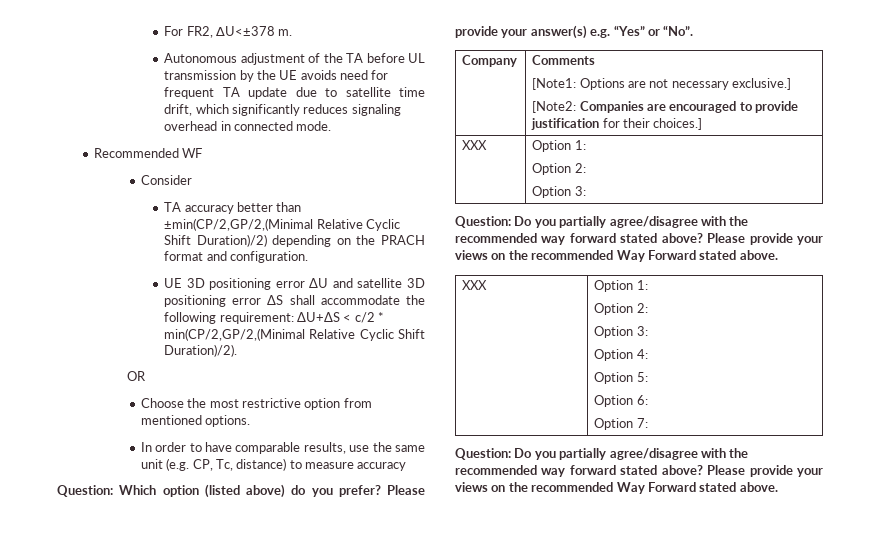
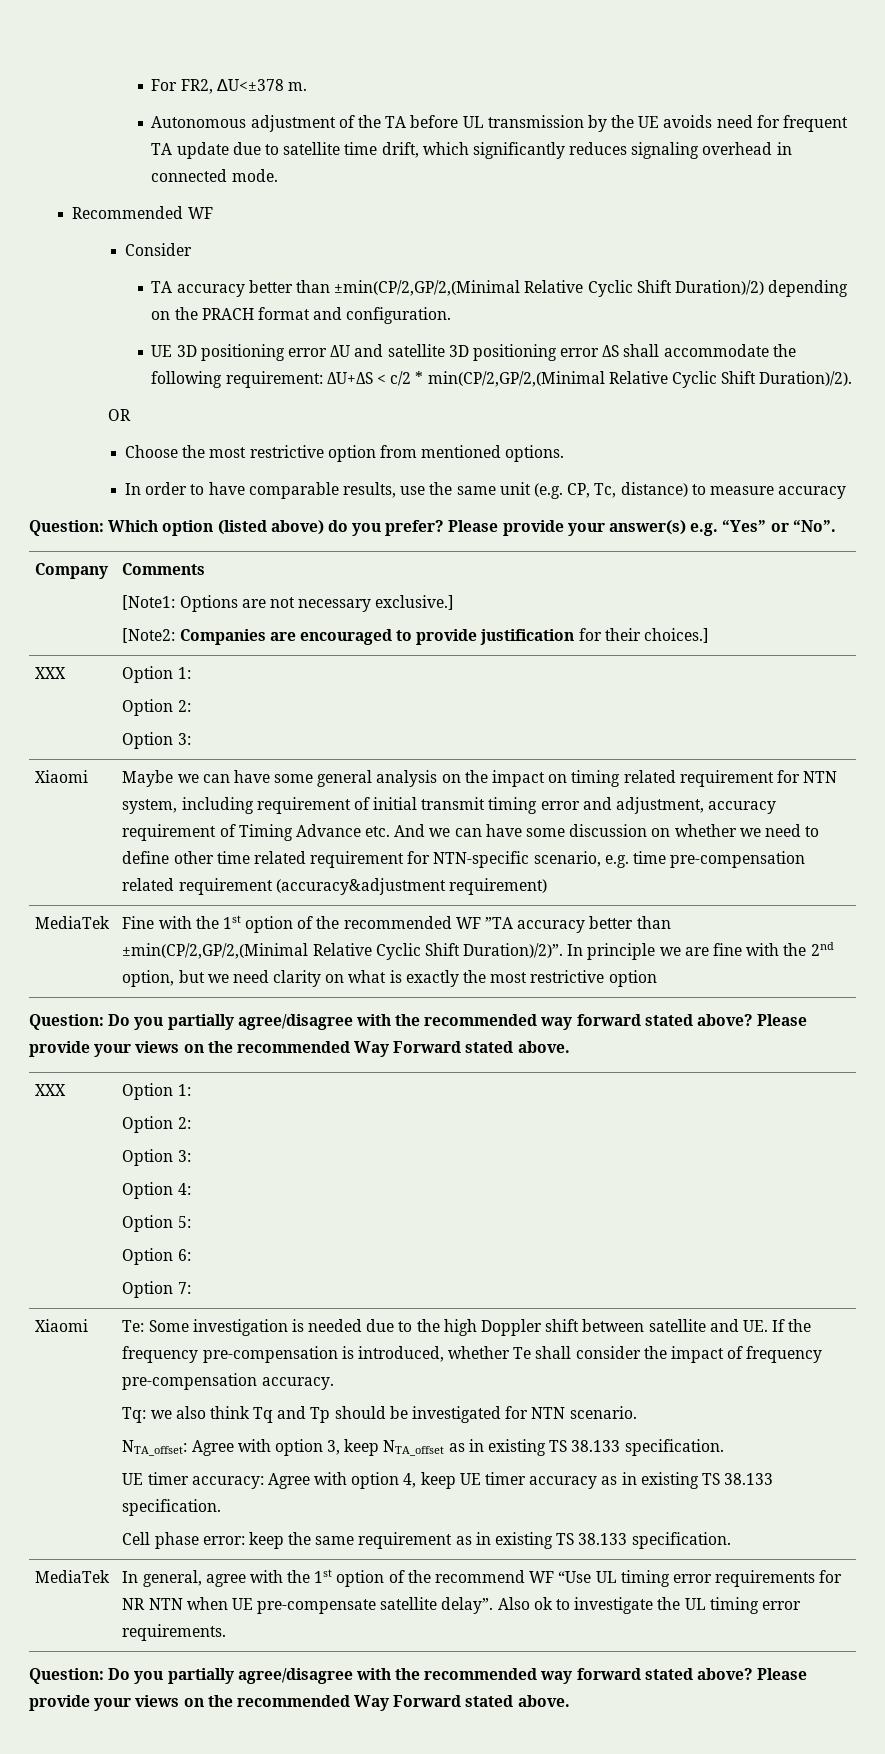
(586, 191) none -> [35,770,89,783] [122,770,838,787] [122,797,777,814] [122,824,820,841] [122,851,806,868] [122,878,547,895] [35,916,111,929] [122,915,671,933] [122,942,834,960] [122,970,657,987] // Xiaomi | Maybe we can have some general analysis on the impact on timing related requirement for NTN system, including requirement of initial transmit timing error and adjustment, accuracy requirement of Timing Advance etc. And we can have some discussion on whether we need to define other time related requirement for NTN-specific scenario, e.g. time pre-compensation related requirement (accuracy&adjustment requirement) // MediaTek | Fine with the 1st option of the recommended WF ”TA accuracy better than ±min(CP/2,GP/2,(Minimal Relative Cyclic Shift Duration)/2)”. In principle we are fine with the 2nd option, but we need clarity on what is exactly the most restrictive option
(648, 423) none -> [35,1319,89,1332] [122,1319,812,1336] [122,1346,823,1363] [122,1373,334,1390] [122,1406,637,1423] [122,1439,724,1456] [122,1472,774,1489] [122,1499,222,1516] [122,1532,731,1549] [35,1570,111,1583] [122,1569,843,1587] [122,1597,801,1614] [122,1624,227,1641] // Xiaomi | Te: Some investigation is needed due to the high Doppler shift between satellite and UE. If the frequency pre-compensation is introduced, whether Te shall consider the impact of frequency pre-compensation accuracy. // Tq: we also think Tq and Tp should be investigated for NTN scenario. // NTA_offset: Agree with option 3, keep NTA_offset as in existing TS 38.133 specification. // UE timer accuracy: Agree with option 4, keep UE timer accuracy as in existing TS 38.133 specification. // Cell phase error: keep the same requirement as in existing TS 38.133 specification. // MediaTek | In general, agree with the 1st option of the recommend WF “Use UL timing error requirements for NR NTN when UE pre-compensate satellite delay”. Also ok to investigate the UL timing error requirements.

